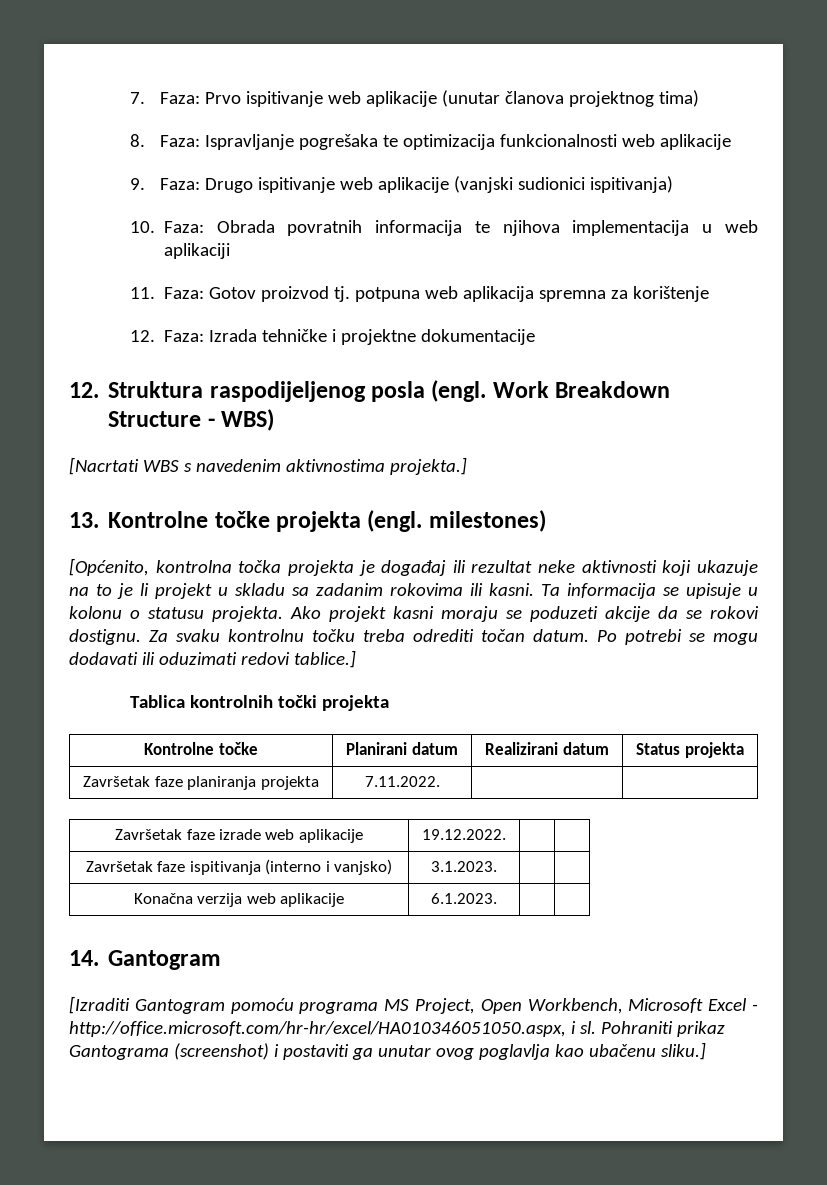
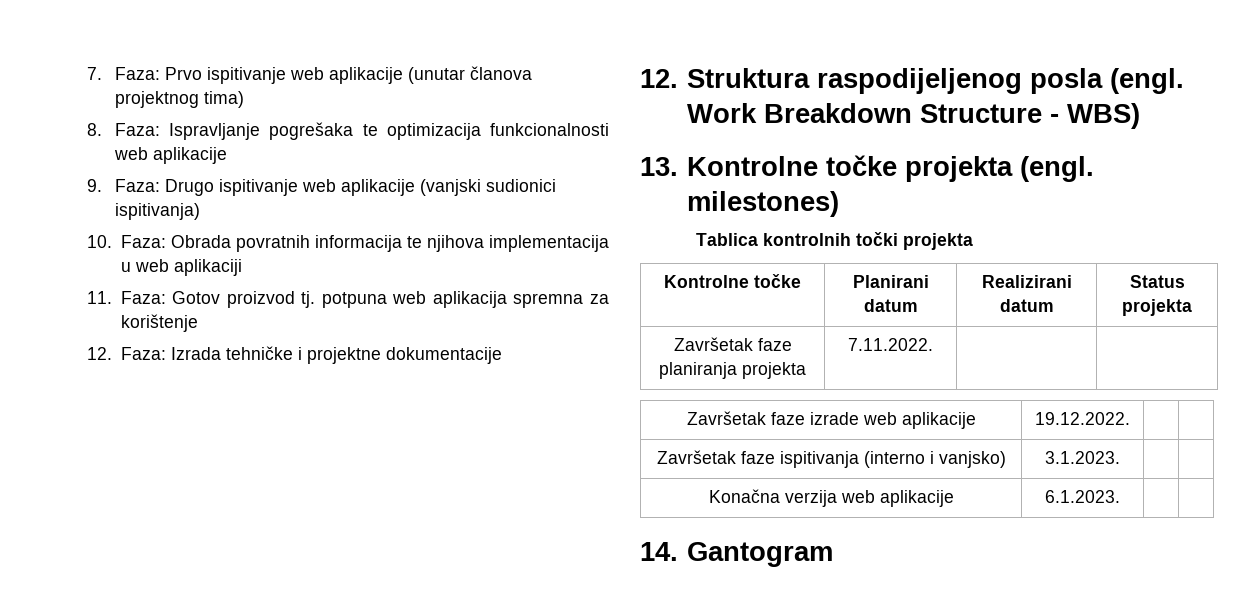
[69,457,467,475] // [Nacrtati WBS s navedenim aktivnostima projekta.] -> (1140, 116) none
[69,558,758,576] [69,583,758,599] [69,606,759,622] [69,629,758,645] [69,650,356,668] // [Općenito, kontrolna točka projekta je događaj ili rezultat neke aktivnosti koji ukazuje na to je li projekt u skladu sa zadanim rokovima ili kasni. Ta informacija se upisuje u kolonu o statusu projekta. Ako projekt kasni moraju se poduzeti akcije da se rokovi dostignu. Za svaku kontrolnu točku treba odrediti točan datum. Po potrebi se mogu dodavati ili oduzimati redovi tablice.] -> (839, 204) none
[69,996,758,1014] [69,1021,725,1037] [69,1042,706,1060] // [Izraditi Gantogram pomoću programa MS Project, Open Workbench, Microsoft Excel - http://office.microsoft.com/hr-hr/excel/HA010346051050.aspx, i sl. Pohraniti prikaz Gantograma (screenshot) i postaviti ga unutar ovog poglavlja kao ubačenu sliku.] -> (833, 554) none

